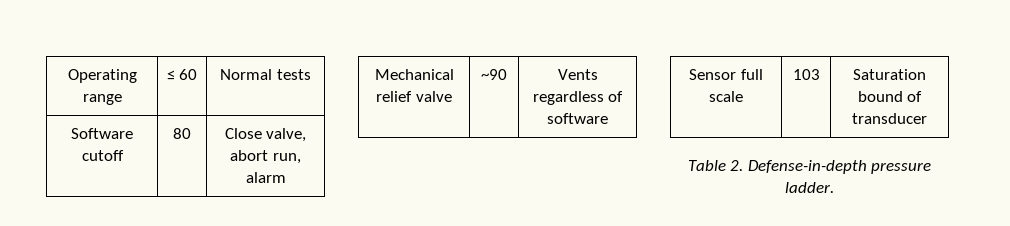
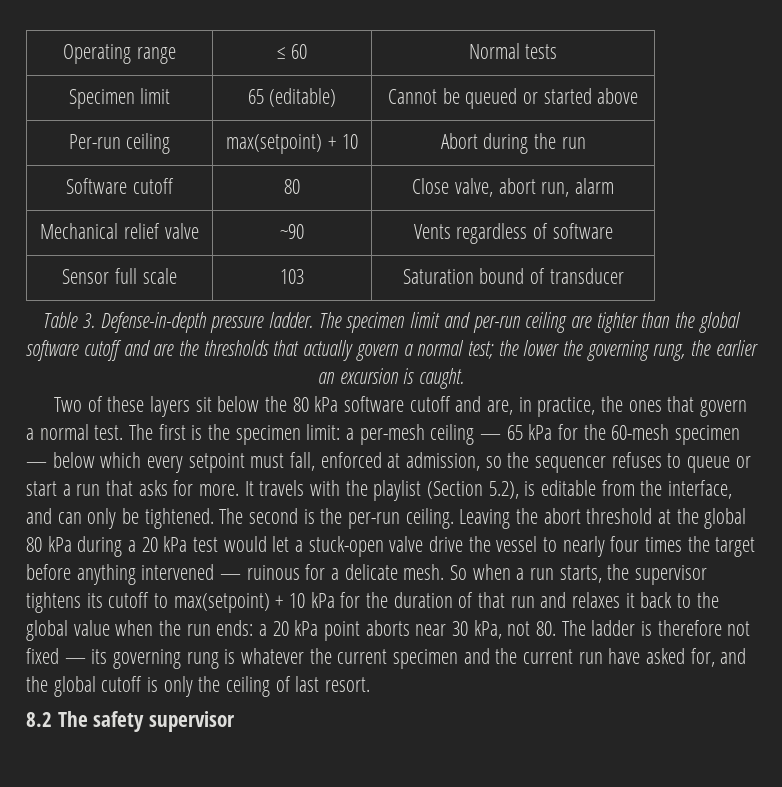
(311, 74) none -> [68,88,171,109] [247,88,337,107] [387,88,639,109] [68,133,171,154] [226,134,358,154] [440,133,586,154] // Specimen limit | 65 (editable) | Cannot be queued or started above // Per-run ceiling | max(setpoint) + 10 | Abort during the run
[730,160,744,171] 2. -> [83,313,96,328] 3.
(834, 187) none -> [318,312,741,333] [26,340,758,361] [317,368,465,389] [53,396,748,417] [26,424,741,445] [26,452,751,473] [26,480,733,501] [26,508,747,529] [26,536,756,557] [26,564,708,585] [26,592,719,613] [26,620,751,641] [26,648,747,669] [26,676,371,697] [26,711,236,732] The specimen limit and per-run ceiling are tighter than the global software cutoff and are the thresholds that actually govern a normal test; the lower the governing rung, the earlier an excursion is caught. // Two of these layers sit below the 80 kPa software cutoff and are, in practice, the ones that govern a normal test. The first is the specimen limit: a per-mesh ceiling — 65 kPa for the 60-mesh specimen — below which every setpoint must fall, enforced at admission, so the sequencer refuses to queue or start a run that asks for more. It travels with the playlist (Section 5.2), is editable from the interface, and can only be tightened. The second is the per-run ceiling. Leaving the abort threshold at the global 80 kPa during a 20 kPa test would let a stuck-open valve drive the vessel to nearly four times the target before anything intervened — ruinous for a delicate mesh. So when a run starts, the supervisor tightens its cutoff to max(setpoint) + 10 kPa for the duration of that run and relaxes it back to the global value when the run ends: a 20 kPa point aborts near 30 kPa, not 80. The ladder is therefore not fixed — its governing rung is whatever the current specimen and the current run have asked for, and the global cutoff is only the ceiling of last resort. // 8.2 The safety supervisor

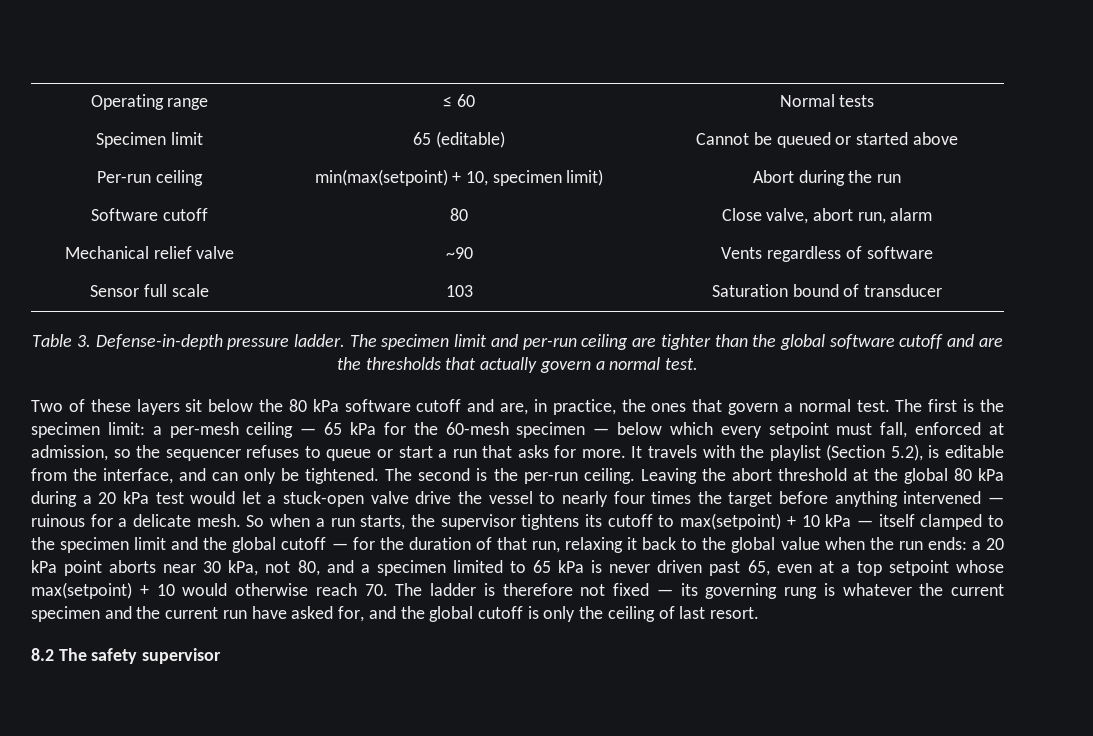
[226,134,358,154] max(setpoint) + 10 -> [314,169,604,186] min(max(setpoint) + 10, specimen limit)
[467,340,758,361] [317,368,465,389] test; the lower the governing rung, the earlier an excursion is caught. -> [665,358,699,370] test.
(335, 600) none -> [856,514,1004,530] [31,537,348,553] — itself clamped to the specimen limit and the global cutoff —
[510,592,621,608] run and relaxes -> [532,537,624,553] run, relaxing
[536,621,557,636] 80. -> [297,560,1005,576] [31,582,388,599] 80, and a specimen limited to 65 kPa is never driven past 65, even at a top setpoint whose max(setpoint) + 10 would otherwise reach 70.

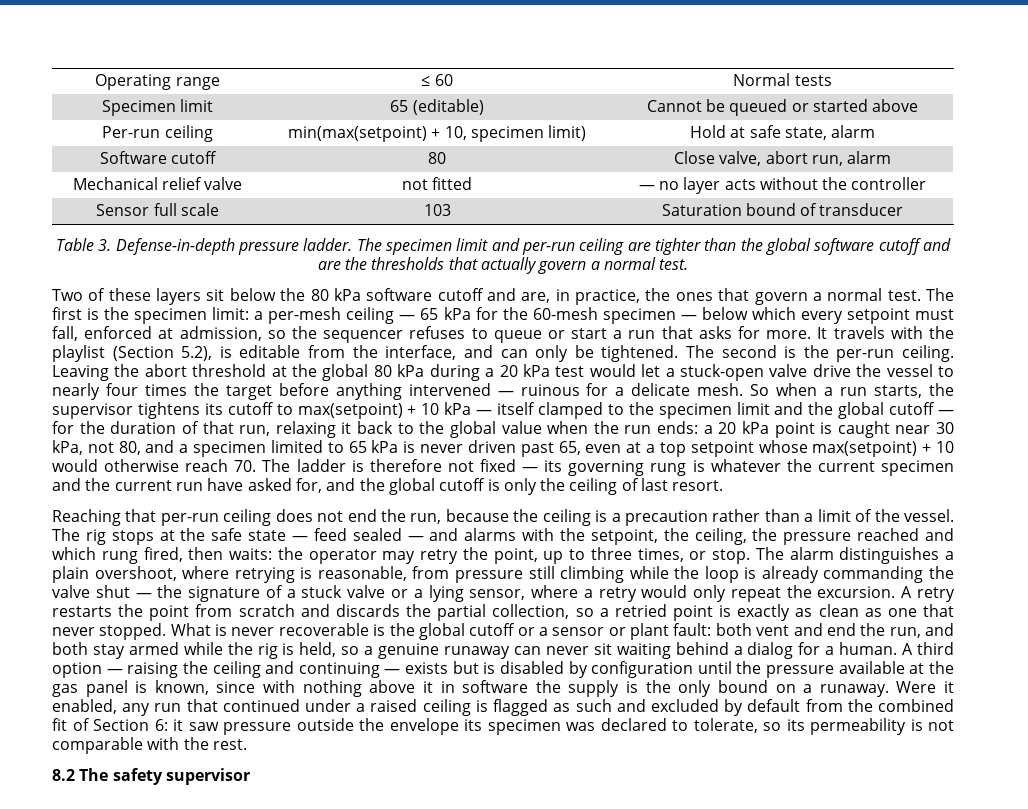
[752,170,902,186] Abort during the run -> [689,125,876,140] Hold at safe state, alarm
[445,247,473,259] [721,246,933,262] ~90 | Vents regardless of software -> [401,177,473,190] [638,177,927,194] not fitted | — no layer acts without the controller
[109,560,157,573] aborts -> [820,421,890,438] is caught
(760, 613) none -> [52,509,955,526] [52,528,954,545] [52,547,954,564] [52,566,954,583] [52,585,955,602] [52,604,954,621] [52,623,955,640] [52,642,955,659] [52,661,955,678] [52,680,954,697] [52,699,955,716] [52,718,954,735] [52,737,247,754] // Reaching that per-run ceiling does not end the run, because the ceiling is a precaution rather than a limit of the vessel. The rig stops at the safe state — feed sealed — and alarms with the setpoint, the ceiling, the pressure reached and which rung fired, then waits: the operator may retry the point, up to three times, or stop. The alarm distinguishes a plain overshoot, where retrying is reasonable, from pressure still climbing while the loop is already commanding the valve shut — the signature of a stuck valve or a lying sensor, where a retry would only repeat the excursion. A retry restarts the point from scratch and discards the partial collection, so a retried point is exactly as clean as one that never stopped. What is never recoverable is the global cutoff or a sensor or plant fault: both vent and end the run, and both stay armed while the rig is held, so a genuine runaway can never sit waiting behind a dialog for a human. A third option — raising the ceiling and continuing — exists but is disabled by configuration until the pressure available at the gas panel is known, since with nothing above it in software the supply is the only bound on a runaway. Were it enabled, any run that continued under a raised ceiling is flagged as such and excluded by default from the combined fit of Section 6: it saw pressure outside the envelope its specimen was declared to tolerate, so its permeability is not comparable with the rest.

